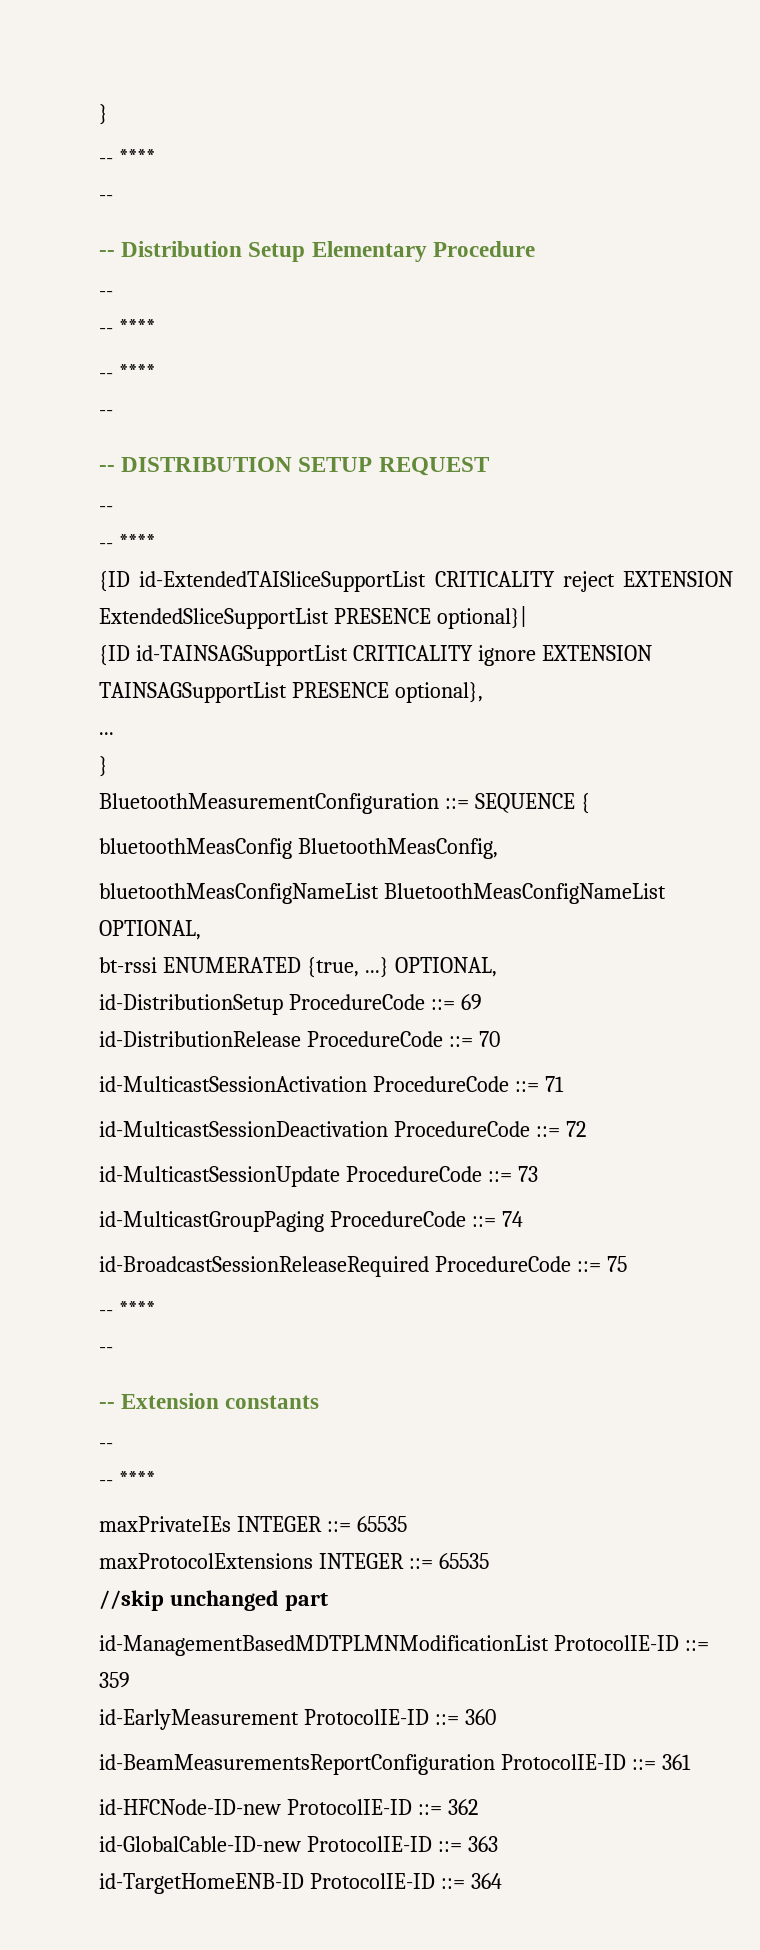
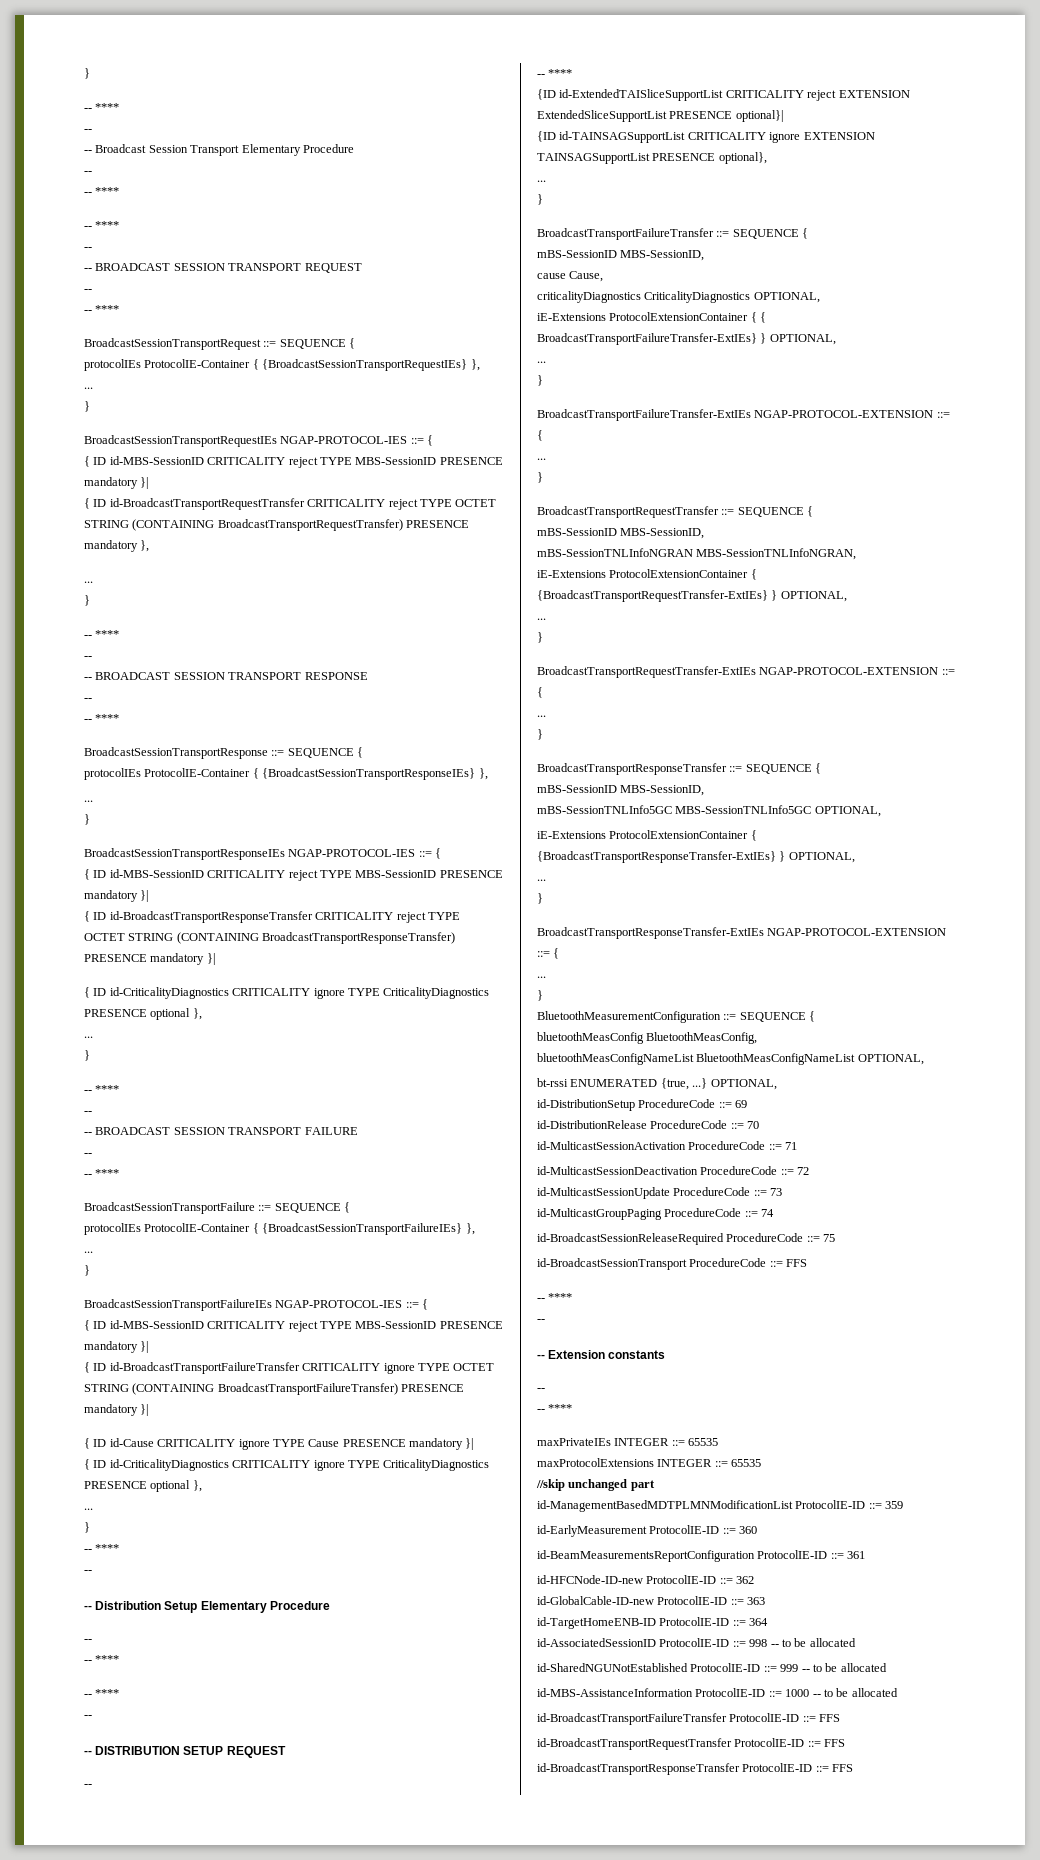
[99,104,108,125] [99,149,155,165] [99,195,113,202] } // -- **** // -- -> [84,68,90,79] [84,103,120,111] [84,129,92,132] [84,144,354,156] [84,171,92,174] [84,187,120,195] [84,221,120,229] [84,247,92,250] [84,263,362,273] [84,289,92,292] [84,305,120,313] [84,338,356,350] [84,359,480,371] [84,387,93,389] [84,401,90,412] [84,435,434,447] [84,456,503,468] [84,477,150,489] [84,498,497,510] [84,519,470,531] [84,540,150,552] [84,581,93,583] [84,595,90,606] [84,630,120,638] [84,656,92,659] [84,672,368,680] [84,698,92,701] [84,714,120,722] [84,747,364,759] [84,768,488,780] [84,800,93,802] [84,814,90,825] [84,848,442,860] [84,869,503,881] [84,890,150,902] [84,911,460,923] [84,932,456,944] [84,953,216,965] [84,987,490,999] [84,1008,202,1020] [84,1036,93,1038] [84,1050,90,1061] [84,1085,120,1093] [84,1111,92,1114] [84,1127,358,1135] [84,1153,92,1156] [84,1169,120,1177] [84,1202,351,1214] [84,1223,475,1235] [84,1251,93,1253] [84,1265,90,1276] [84,1299,429,1311] [84,1320,503,1332] [84,1341,150,1353] [84,1362,495,1374] [84,1383,465,1395] [84,1404,150,1416] [84,1438,475,1450] [84,1459,490,1471] [84,1480,202,1492] [84,1508,93,1510] [84,1522,90,1533] [84,1544,120,1552] [84,1570,92,1573] } // -- **** // -- // -- Broadcast Session Transport Elementary Procedure // -- // -- **** // -- **** // -- // -- BROADCAST SESSION TRANSPORT REQUEST // -- // -- **** // BroadcastSessionTransportRequest ::= SEQUENCE { // protocolIEs ProtocolIE-Container { {BroadcastSessionTransportRequestIEs} }, // ... // } // BroadcastSessionTransportRequestIEs NGAP-PROTOCOL-IES ::= { // { ID id-MBS-SessionID CRITICALITY reject TYPE MBS-SessionID PRESENCE mandatory }| // { ID id-BroadcastTransportRequestTransfer CRITICALITY reject TYPE OCTET STRING (CONTAINING BroadcastTransportRequestTransfer) PRESENCE mandatory }, // ... // } // -- **** // -- // -- BROADCAST SESSION TRANSPORT RESPONSE // -- // -- **** // BroadcastSessionTransportResponse ::= SEQUENCE { // protocolIEs ProtocolIE-Container { {BroadcastSessionTransportResponseIEs} }, // ... // } // BroadcastSessionTransportResponseIEs NGAP-PROTOCOL-IES ::= { // { ID id-MBS-SessionID CRITICALITY reject TYPE MBS-SessionID PRESENCE mandatory }| // { ID id-BroadcastTransportResponseTransfer CRITICALITY reject TYPE OCTET STRING (CONTAINING BroadcastTransportResponseTransfer) PRESENCE mandatory }| // { ID id-CriticalityDiagnostics CRITICALITY ignore TYPE CriticalityDiagnostics PRESENCE optional }, // ... // } // -- **** // -- // -- BROADCAST SESSION TRANSPORT FAILURE // -- // -- **** // BroadcastSessionTransportFailure ::= SEQUENCE { // protocolIEs ProtocolIE-Container { {BroadcastSessionTransportFailureIEs} }, // ... // } // BroadcastSessionTransportFailureIEs NGAP-PROTOCOL-IES ::= { // { ID id-MBS-SessionID CRITICALITY reject TYPE MBS-SessionID PRESENCE mandatory }| // { ID id-BroadcastTransportFailureTransfer CRITICALITY ignore TYPE OCTET STRING (CONTAINING BroadcastTransportFailureTransfer) PRESENCE mandatory }| // { ID id-Cause CRITICALITY ignore TYPE Cause PRESENCE mandatory }| // { ID id-CriticalityDiagnostics CRITICALITY ignore TYPE CriticalityDiagnostics PRESENCE optional }, // ... // } // -- **** // --
(108, 766) none -> [537,228,809,240] [537,250,705,261] [537,271,604,282] [537,291,820,303] [537,312,767,323] [537,333,836,345] [537,361,546,363] [537,375,543,386] [537,409,950,421] [537,430,543,441] [537,458,546,460] [537,472,543,483] [537,506,814,518] [537,528,705,539] [537,548,857,560] [537,569,757,580] [537,590,847,602] [537,618,546,620] [537,632,543,643] [537,666,955,678] [537,687,543,698] [537,715,546,717] [537,729,543,740] [537,763,822,775] [537,785,705,796] [537,805,881,817] [537,830,757,841] [537,851,855,863] [537,879,546,881] [537,893,543,904] [537,927,947,939] [537,948,560,959] [537,976,546,978] [537,990,543,1001] // BroadcastTransportFailureTransfer ::= SEQUENCE { // mBS-SessionID MBS-SessionID, // cause Cause, // criticalityDiagnostics CriticalityDiagnostics OPTIONAL, // iE-Extensions ProtocolExtensionContainer { { BroadcastTransportFailureTransfer-ExtIEs} } OPTIONAL, // ... // } // BroadcastTransportFailureTransfer-ExtIEs NGAP-PROTOCOL-EXTENSION ::= { // ... // } // BroadcastTransportRequestTransfer ::= SEQUENCE { // mBS-SessionID MBS-SessionID, // mBS-SessionTNLInfoNGRAN MBS-SessionTNLInfoNGRAN, // iE-Extensions ProtocolExtensionContainer { {BroadcastTransportRequestTransfer-ExtIEs} } OPTIONAL, // ... // } // BroadcastTransportRequestTransfer-ExtIEs NGAP-PROTOCOL-EXTENSION ::= { // ... // } // BroadcastTransportResponseTransfer ::= SEQUENCE { // mBS-SessionID MBS-SessionID, // mBS-SessionTNLInfo5GC MBS-SessionTNLInfo5GC OPTIONAL, // iE-Extensions ProtocolExtensionContainer { {BroadcastTransportResponseTransfer-ExtIEs} } OPTIONAL, // ... // } // BroadcastTransportResponseTransfer-ExtIEs NGAP-PROTOCOL-EXTENSION ::= { // ... // }
(627, 1264) none -> [537,1258,808,1270] // id-BroadcastSessionTransport ProcedureCode ::= FFS
(502, 1881) none -> [537,1638,856,1647] [537,1663,887,1672] [537,1688,898,1697] [537,1713,841,1725] [537,1738,846,1750] [537,1763,854,1775] // id-AssociatedSessionID ProtocolIE-ID ::= 998 -- to be allocated // id-SharedNGUNotEstablished ProtocolIE-ID ::= 999 -- to be allocated // id-MBS-AssistanceInformation ProtocolIE-ID ::= 1000 -- to be allocated // id-BroadcastTransportFailureTransfer ProtocolIE-ID ::= FFS // id-BroadcastTransportRequestTransfer ProtocolIE-ID ::= FFS // id-BroadcastTransportResponseTransfer ProtocolIE-ID ::= FFS

